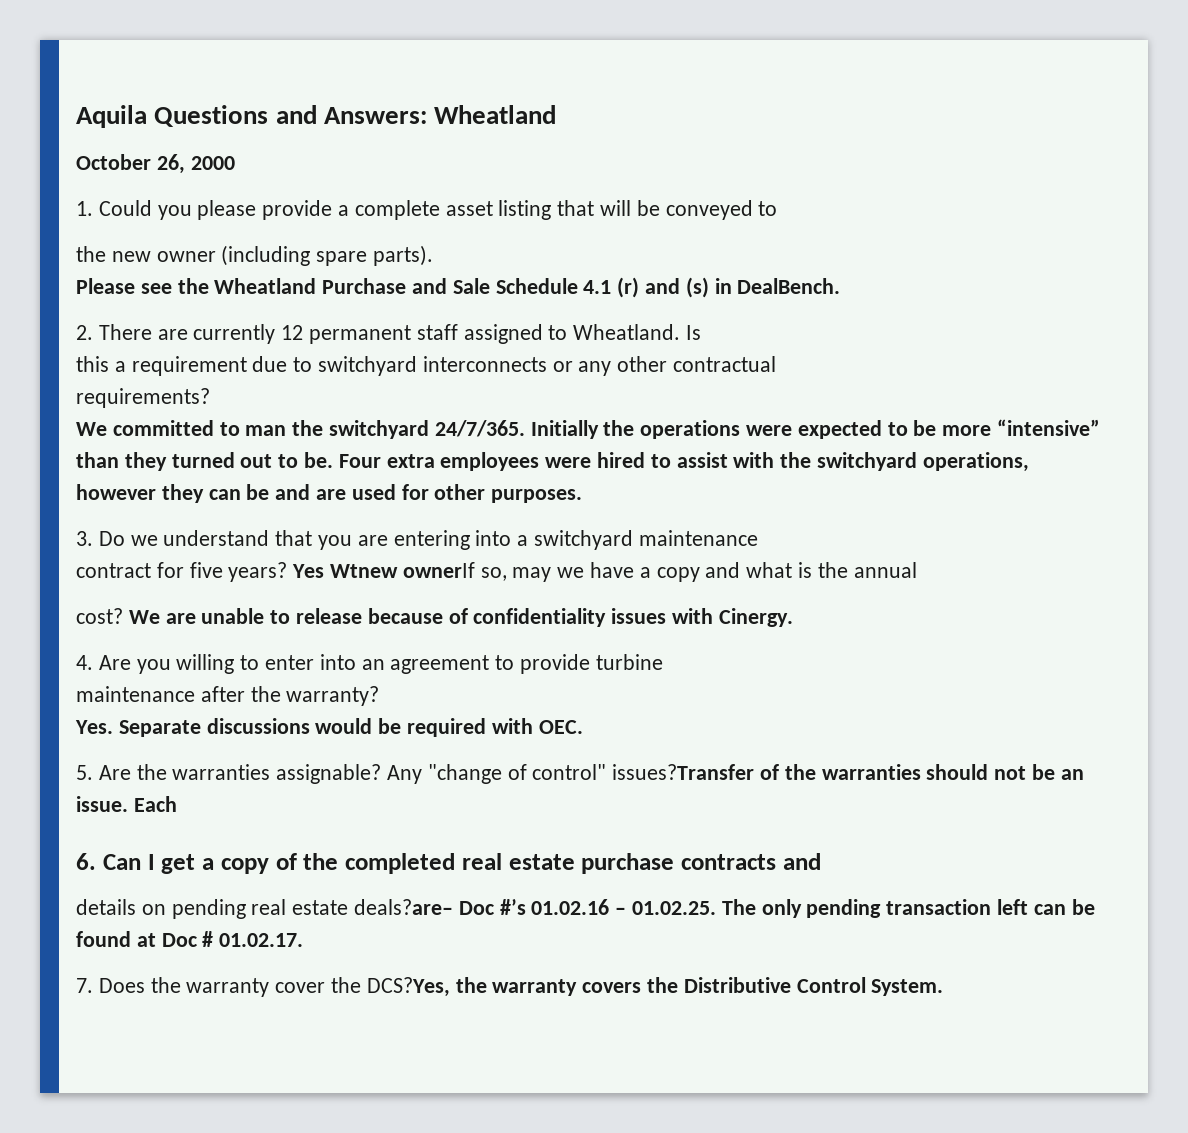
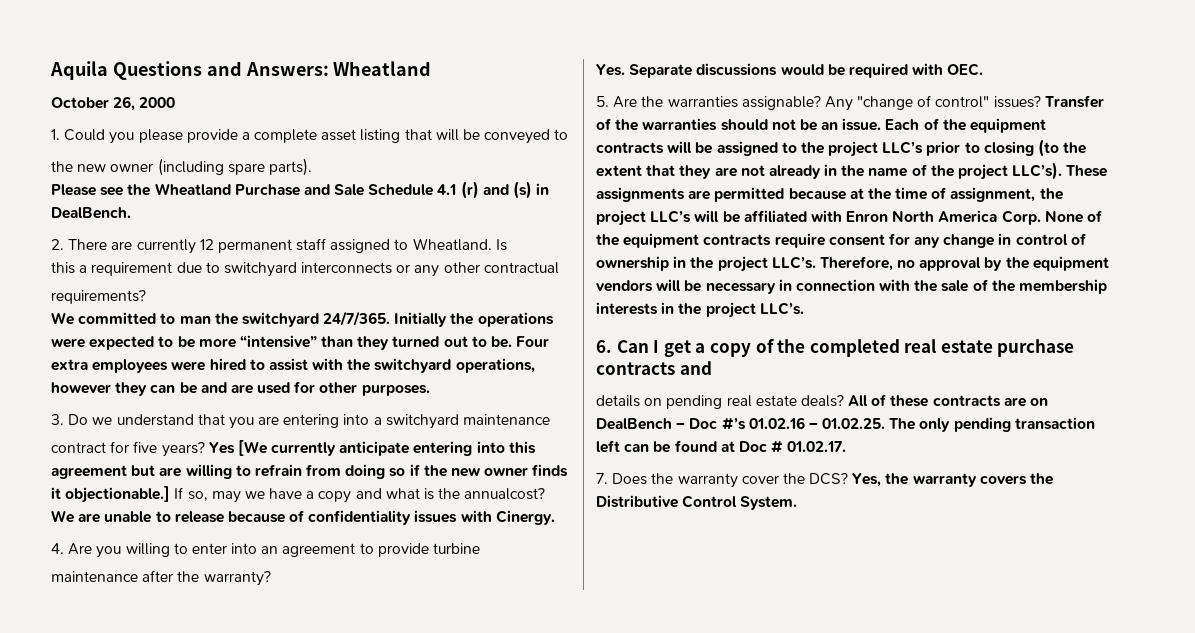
[330,562,475,578] Wtnew ownerIf -> [237,440,536,456] [51,464,569,479] [51,486,184,503] [We currently anticipate entering into this agreement but are willing to refrain from doing so if the new owner finds it objectionable.] If
[853,562,917,578] [76,608,123,624] annual // cost? -> [464,488,546,500] annualcost?
[612,764,755,780] issues?Transfer -> [993,95,1104,108] issues? Transfer
(177, 804) none -> [923,118,1047,133] [596,139,1087,157] [596,162,1108,180] [596,187,1063,202] [596,210,1103,226] [596,233,1086,248] [596,256,1109,272] [596,279,1108,294] [596,302,804,318] of the equipment contracts will be assigned to the project LLC’s prior to closing (to the extent that they are not already in the name of the project LLC’s). These assignments are permitted because at the time of assignment, the project LLC’s will be affiliated with Enron North America Corp. None of the equipment contracts require consent for any change in control of ownership in the project LLC’s. Therefore, no approval by the equipment vendors will be necessary in connection with the sale of the membership interests in the project LLC’s.
[354,899,454,915] deals?are– -> [800,394,1049,407] [596,418,686,430] deals? All of these contracts are on DealBench –
[366,977,450,997] DCS?Yes, -> [809,473,882,487] DCS? Yes,

